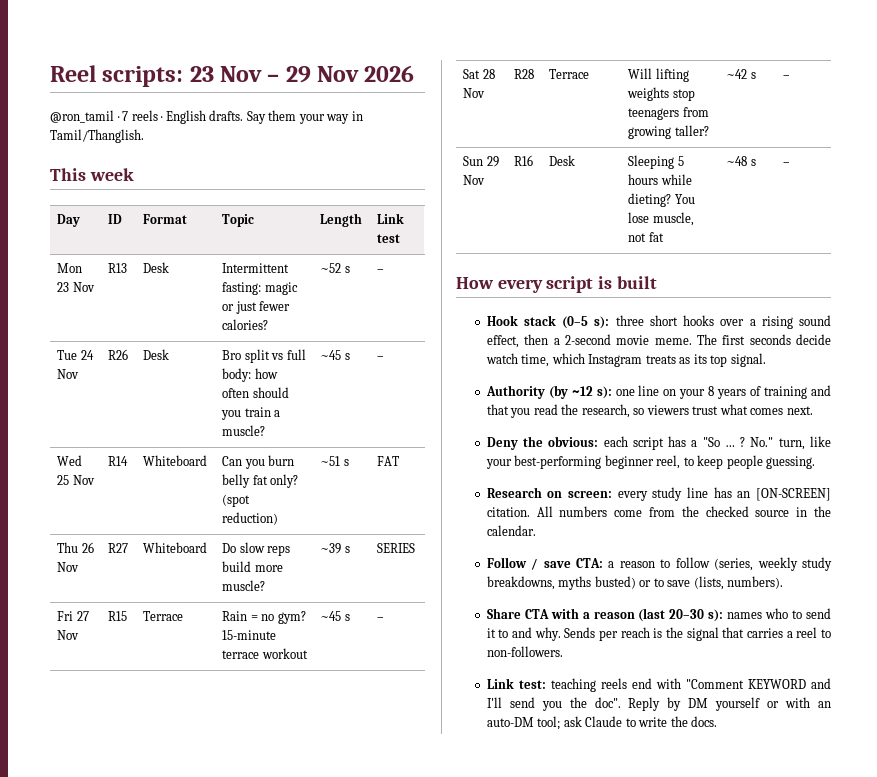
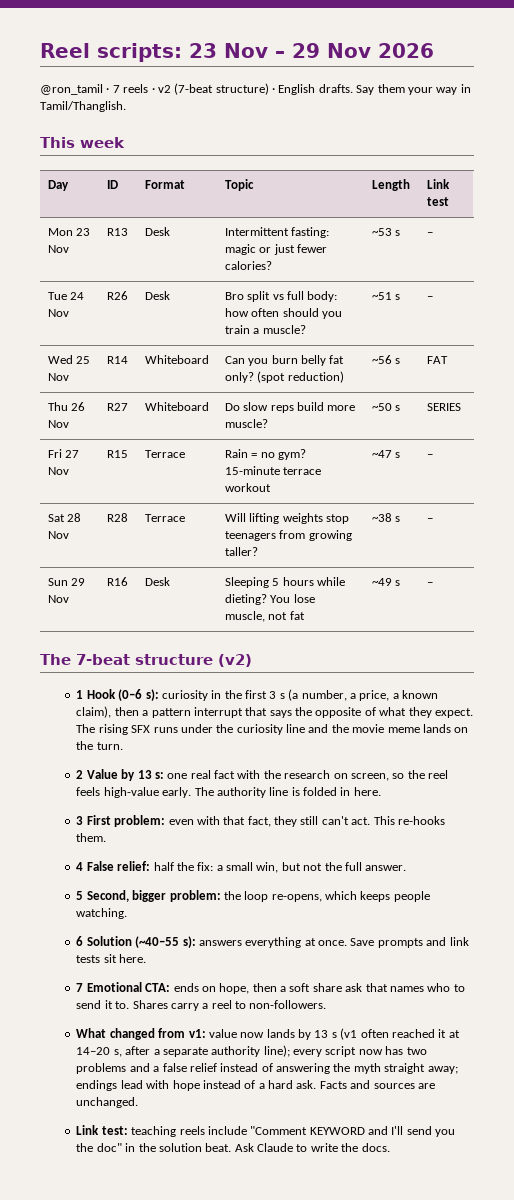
(164, 118) none -> [157,83,275,95] v2 (7-beat structure) ·
[320,263,342,273] ~52 -> [371,228,392,236] ~53
[320,350,342,360] ~45 -> [371,292,392,300] ~51
[320,456,341,466] ~51 -> [371,355,392,364] ~56
[320,543,342,554] ~39 -> [371,403,392,411] ~50
[320,611,342,621] ~45 -> [371,450,392,458] ~47
[726,69,748,79] ~42 -> [371,513,392,522] ~38
[726,156,756,166] [783,162,791,166] [456,276,657,293] [486,315,831,329] [486,334,831,348] [485,353,766,367] [485,385,831,399] [486,404,813,418] [486,436,832,450] [485,455,816,469] [486,487,831,501] [486,506,831,517] [486,525,536,536] [486,557,832,571] [486,576,784,590] [486,608,724,622] ~48 s | – // How every script is built // Hook stack (0–5 s): three short hooks over a rising sound effect, then a 2-second movie meme. The first seconds decide watch time, which Instagram treats as its top signal. // Authority (by ~12 s): one line on your 8 years of training and that you read the research, so viewers trust what comes next. // Deny the obvious: each script has a "So … ? No." turn, like your best-performing beginner reel, to keep people guessing. // Research on screen: every study line has an [ON-SCREEN] citation. All numbers come from the checked source in the calendar. // Follow / save CTA: a reason to follow (series, weekly study breakdowns, myths busted) or to save (lists, numbers). // Share CTA with a reason (last 20–30 s): -> [371,578,401,586] [426,582,433,586] [40,654,252,667] [76,689,439,701] [76,706,473,718] [76,724,469,735] [76,741,123,750] [76,769,449,781] [76,787,381,798] [76,815,445,827] [76,833,107,842] [76,861,407,873] [76,890,430,902] [76,908,128,919] [76,936,469,948] [76,954,147,963] [76,982,388,994] ~49 s | – // The 7-beat structure (v2) // 1 Hook (0–6 s): curiosity in the first 3 s (a number, a price, a known claim), then a pattern interrupt that says the opposite of what they expect. The rising SFX runs under the curiosity line and the movie meme lands on the turn. // 2 Value by 13 s: one real fact with the research on screen, so the reel feels high-value early. The authority line is folded in here. // 3 First problem: even with that fact, they still can't act. This re-hooks them. // 4 False relief: half the fix: a small win, but not the full answer. // 5 Second, bigger problem: the loop re-opens, which keeps people watching. // 6 Solution (~40–55 s): answers everything at once. Save prompts and link tests sit here. // 7 Emotional CTA: ends on hope, then a soft share ask that
[498,627,831,641] [486,646,563,657] to and why. Sends per reach is the signal that carries a reel to non-followers. -> [115,1000,327,1011] [76,1028,460,1040] [76,1045,427,1057] [76,1063,458,1074] [76,1080,435,1091] [76,1097,139,1108] to. Shares carry a reel to non-followers. // What changed from v1: value now lands by 13 s (v1 often reached it at 14–20 s, after a separate authority line); every script now has two problems and a false relief instead of answering the myth straight away; endings lead with hope instead of a hard ask. Facts and sources are unchanged.
[631,678,681,689] end with -> [207,1126,247,1135] include
[594,697,831,711] [486,716,582,730] doc". Reply by DM yourself or with an auto-DM tool; ask -> [96,1143,254,1152] doc" in the solution beat. Ask

